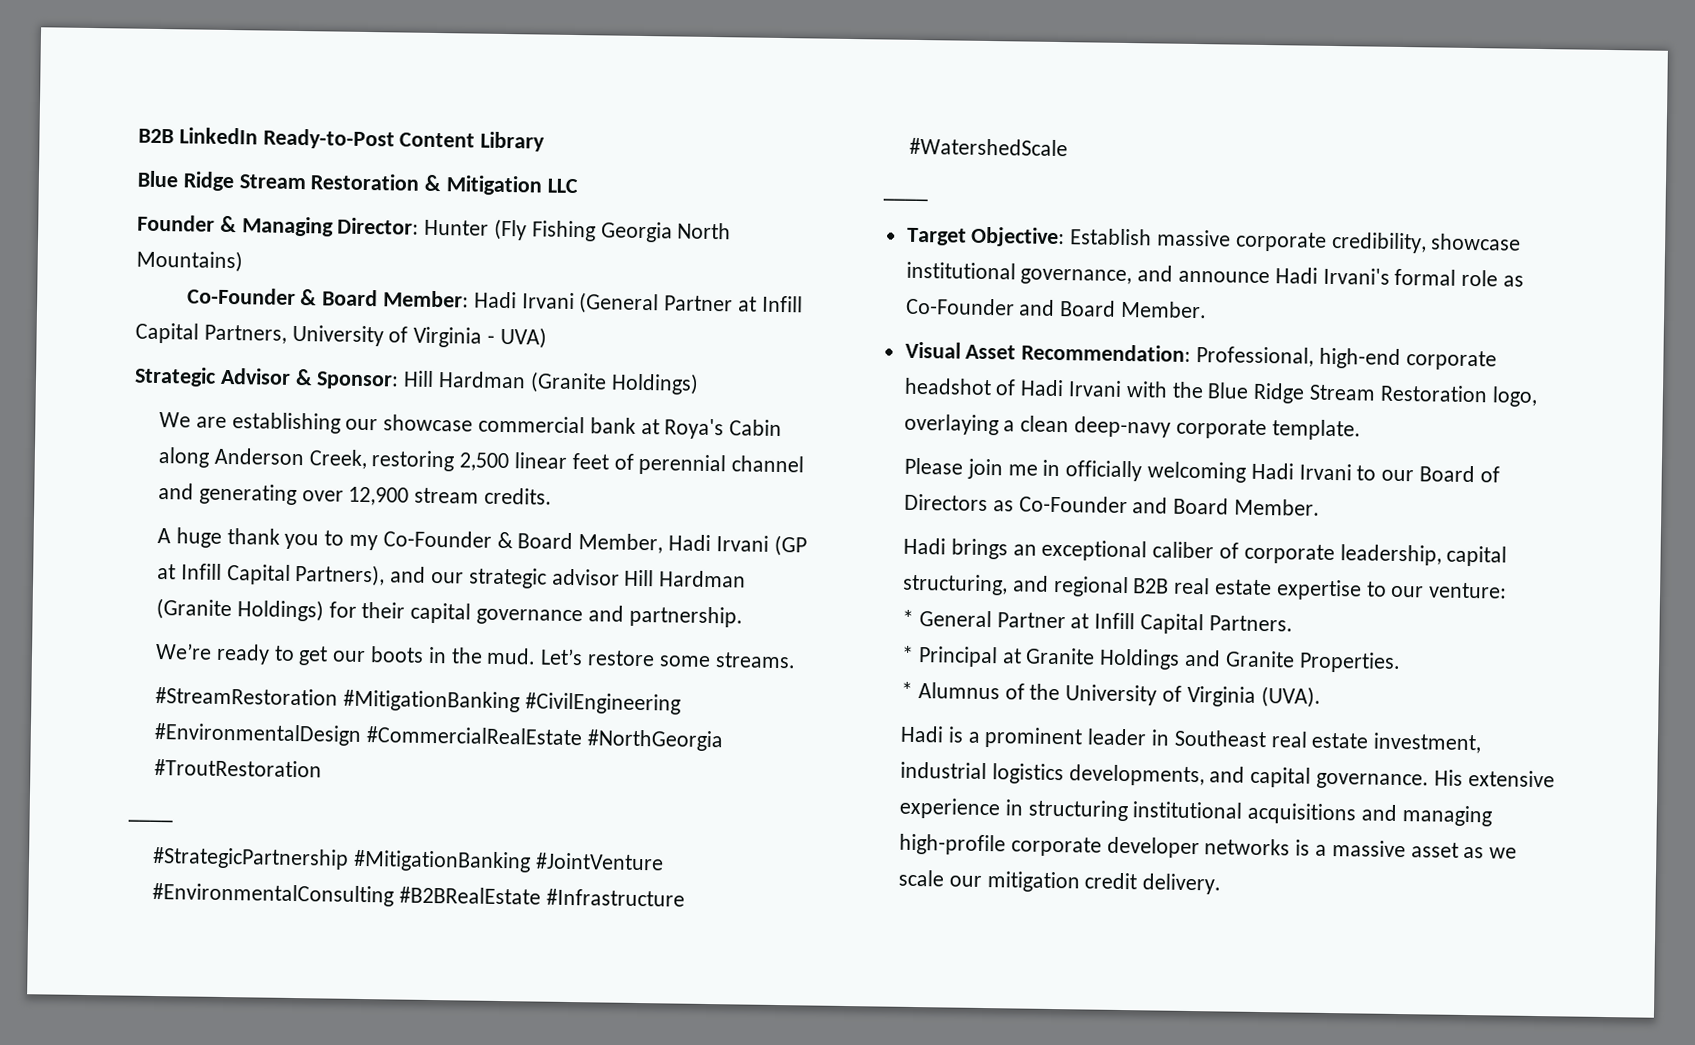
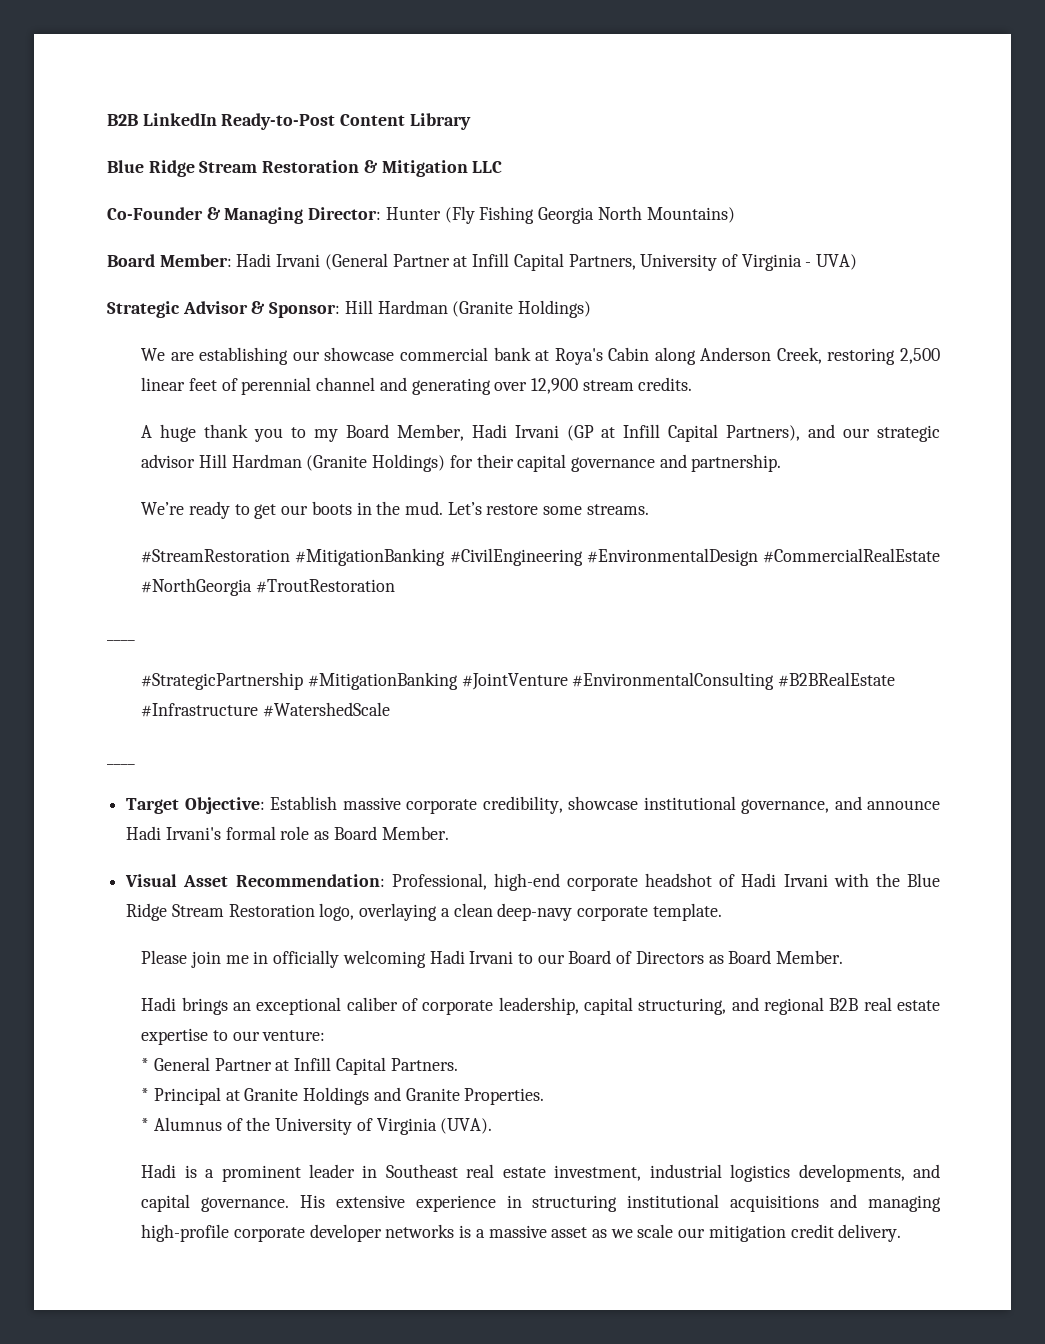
[137,214,215,232] Founder -> [107,207,203,220] Co-Founder
[186,287,318,306] Co-Founder & -> (735, 215) none
[382,530,513,549] Co-Founder & -> (338, 435) none
[905,297,1056,316] Co-Founder and -> (330, 835) none
[1018,495,1169,514] Co-Founder and -> (724, 959) none

